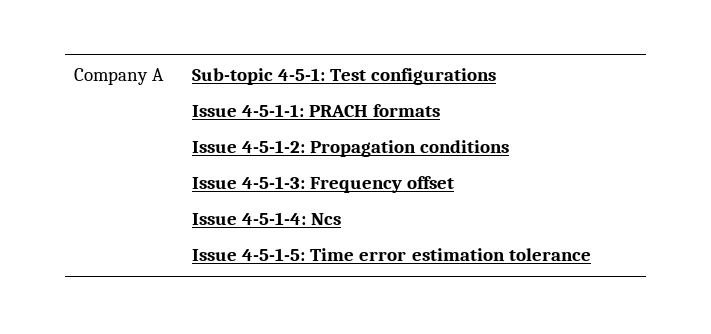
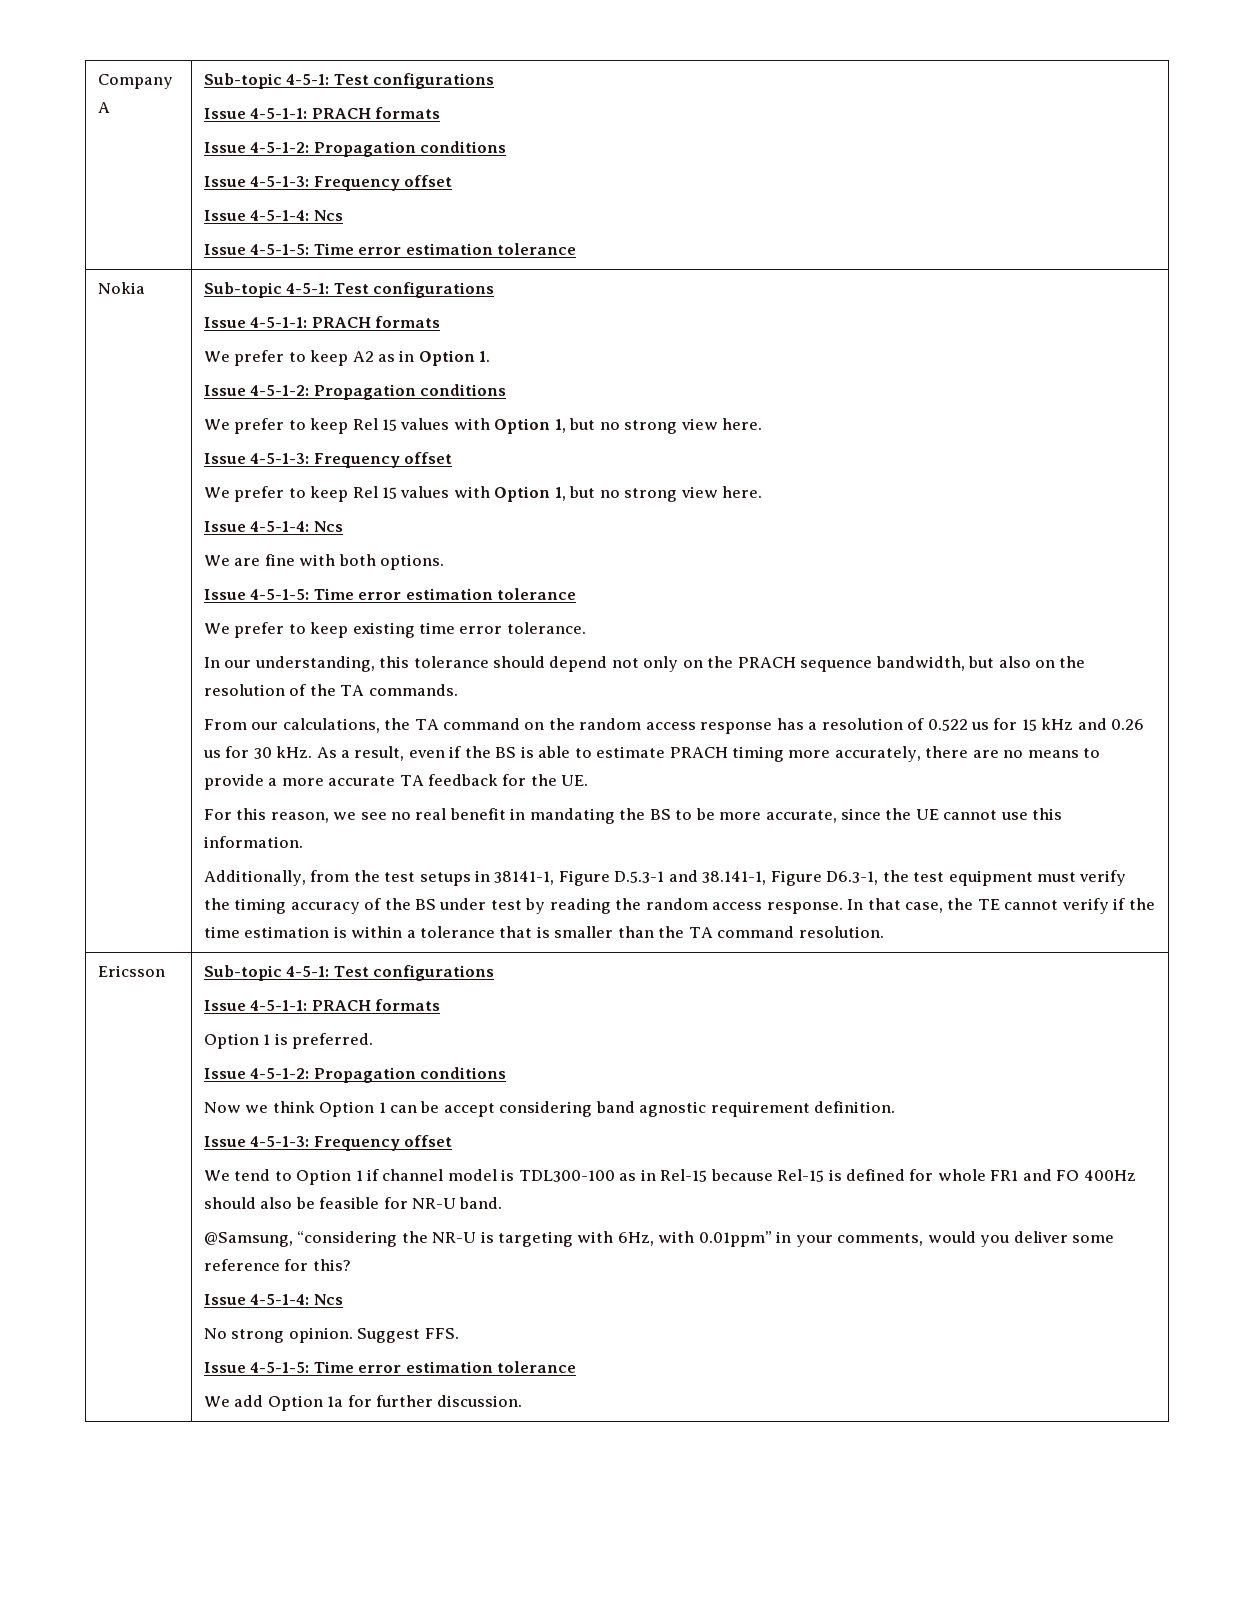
(591, 254) none -> [97,282,145,294] [203,282,495,298] [203,316,441,328] [203,350,491,366] [203,384,507,400] [203,418,763,434] [203,452,453,468] [203,486,763,502] [203,521,343,532] [203,554,445,570] [203,588,577,600] [203,622,586,638] [203,656,1086,672] [203,684,458,696] [203,718,1145,734] [202,746,1101,762] [203,774,589,790] [203,808,1063,824] [203,836,303,848] [203,870,1127,886] [203,898,1155,914] [203,926,884,938] [97,965,165,977] [203,965,495,981] [203,999,441,1011] [203,1033,374,1049] [203,1067,507,1083] [203,1101,896,1117] [203,1135,453,1151] [203,1169,1136,1185] [203,1197,503,1209] [203,1231,1115,1247] [203,1259,351,1271] [203,1294,343,1305] [203,1327,459,1343] [203,1361,577,1373] [203,1395,523,1411] // Nokia | Sub-topic 4-5-1: Test configurations // Issue 4-5-1-1: PRACH formats // We prefer to keep A2 as in Option 1. // Issue 4-5-1-2: Propagation conditions // We prefer to keep Rel 15 values with Option 1, but no strong view here. // Issue 4-5-1-3: Frequency offset // We prefer to keep Rel 15 values with Option 1, but no strong view here. // Issue 4-5-1-4: Ncs // We are fine with both options. // Issue 4-5-1-5: Time error estimation tolerance // We prefer to keep existing time error tolerance. // In our understanding, this tolerance should depend not only on the PRACH sequence bandwidth, but also on the resolution of the TA commands. // From our calculations, the TA command on the random access response has a resolution of 0.522 us for 15 kHz and 0.26 us for 30 kHz. As a result, even if the BS is able to estimate PRACH timing more accurately, there are no means to provide a more accurate TA feedback for the UE. // For this reason, we see no real benefit in mandating the BS to be more accurate, since the UE cannot use this information. // Additionally, from the test setups in 38141-1, Figure D.5.3-1 and 38.141-1, Figure D6.3-1, the test equipment must verify the timing accuracy of the BS under test by reading the random access response. In that case, the TE cannot verify if the time estimation is within a tolerance that is smaller than the TA command resolution. // Ericsson | Sub-topic 4-5-1: Test configurations // Issue 4-5-1-1: PRACH formats // Option 1 is preferred. // Issue 4-5-1-2: Propagation conditions // Now we think Option 1 can be accept considering band agnostic requirement definition. // Issue 4-5-1-3: Frequency offset // We tend to Option 1 if channel model is TDL300-100 as in Rel-15 because Rel-15 is defined for whole FR1 and FO 400Hz should also be feasible for NR-U band. // @Samsung, “considering the NR-U is targeting with 6Hz, with 0.01ppm” in your comments, would you deliver some reference for this? // Issue 4-5-1-4: Ncs // No strong opinion. Suggest FFS. // Issue 4-5-1-5: Time error estimation tolerance // We add Option 1a for further discussion.

